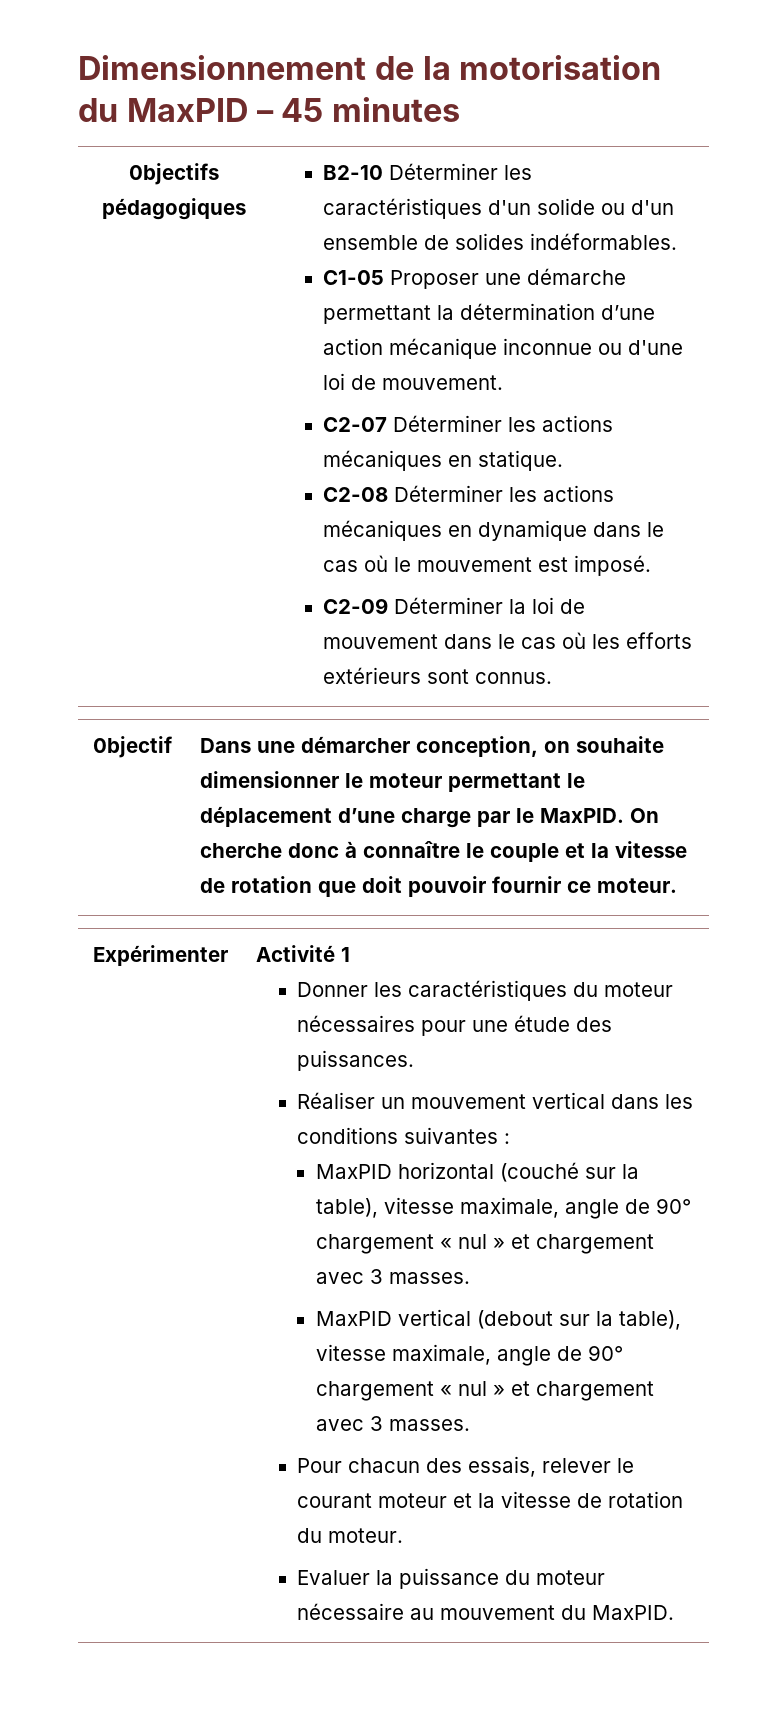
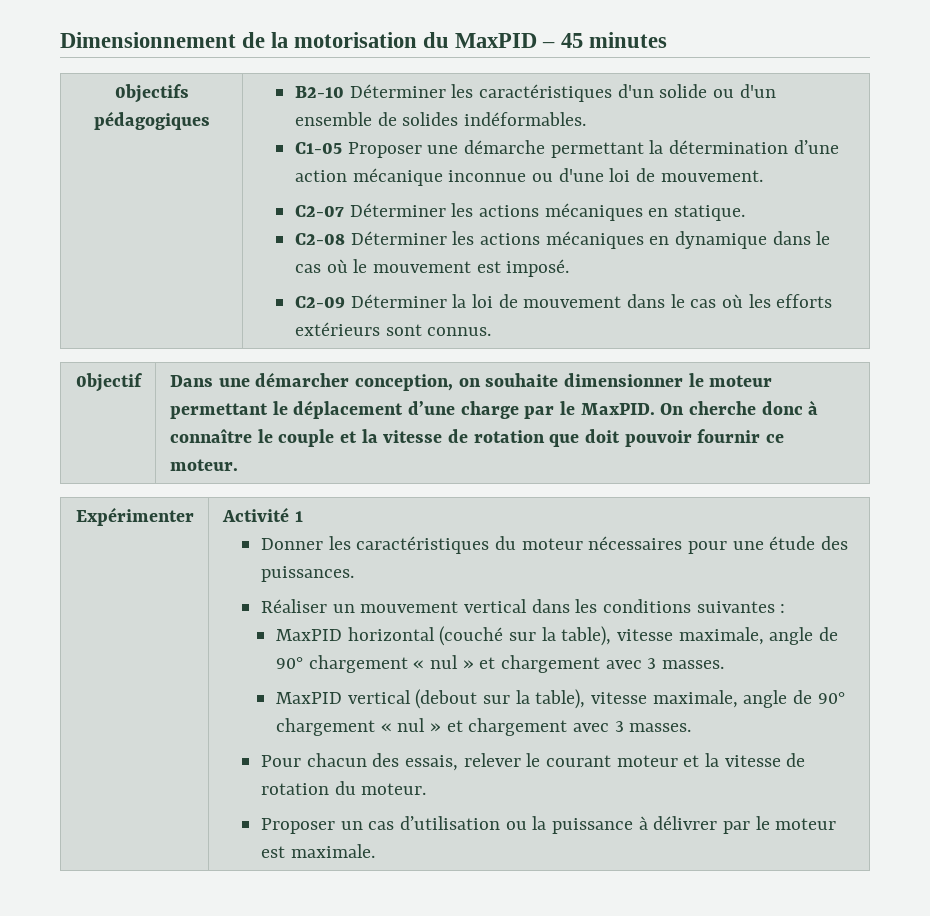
[297,1568,606,1589] [297,1603,675,1620] Evaluer la puissance du moteur nécessaire au mouvement du MaxPID. -> [261,816,837,834] [261,844,375,858] Proposer un cas d’utilisation ou la puissance à délivrer par le moteur est maximale.

